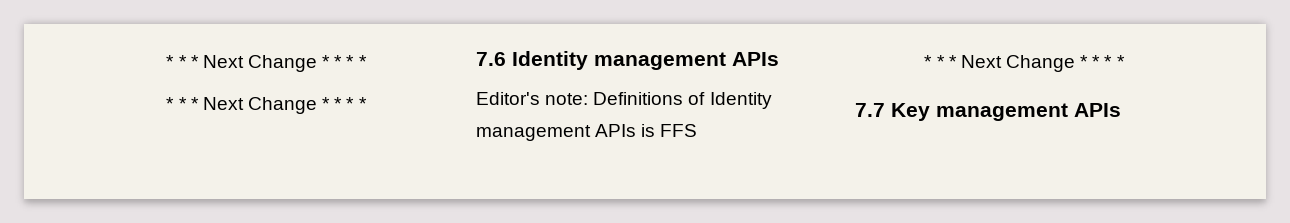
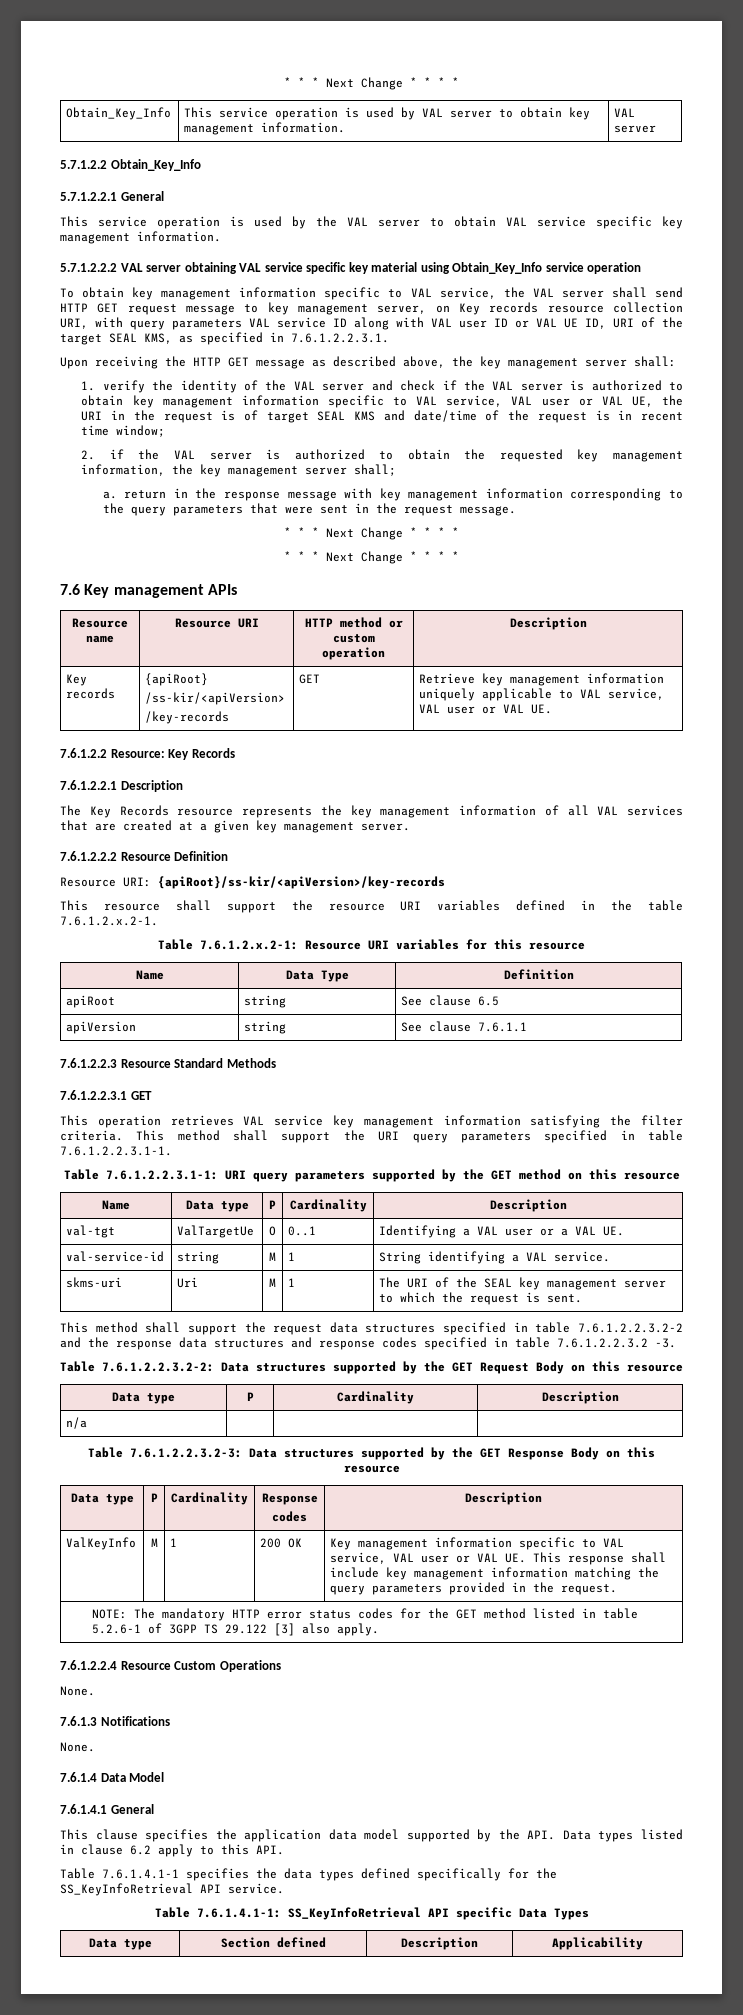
[166,55,367,72] * * * Next Change * * * * -> [284,77,459,90] [66,107,172,120] [184,107,591,120] [184,122,346,135] [614,108,636,117] [614,125,657,133] [60,159,201,171] [60,191,164,201] [60,216,683,229] [60,231,221,244] [60,262,642,274] [60,287,684,300] [60,302,683,315] [60,317,683,330] [60,332,389,345] [60,356,676,369] [81,380,683,393] [81,395,683,408] [81,410,683,423] [81,425,166,437] [81,449,683,462] [81,464,397,477] [102,488,683,501] [102,503,516,516] [284,527,459,540] * * * Next Change * * * * // Obtain_Key_Info | This service operation is used by VAL server to obtain key management information. | VAL server // 5.7.1.2.2 Obtain_Key_Info // 5.7.1.2.2.1 General // This service operation is used by the VAL server to obtain VAL service specific key management information. // 5.7.1.2.2.2 VAL server obtaining VAL service specific key material using Obtain_Key_Info service operation // To obtain key management information specific to VAL service, the VAL server shall send HTTP GET request message to key management server, on Key records resource collection URI, with query parameters VAL service ID along with VAL user ID or VAL UE ID, URI of the target SEAL KMS, as specified in 7.6.1.2.2.3.1. // Upon receiving the HTTP GET message as described above, the key management server shall: // 1. verify the identity of the VAL server and check if the VAL server is authorized to obtain key management information specific to VAL service, VAL user or VAL UE, the URI in the request is of target SEAL KMS and date/time of the request is in recent time window; // 2. if the VAL server is authorized to obtain the requested key management information, the key management server shall; // a. return in the response message with key management information corresponding to the query parameters that were sent in the request message. // * * * Next Change * * * *
[512,51,779,70] [476,92,772,109] [476,124,698,141] [924,55,1125,72] [855,103,1121,121] Identity management APIs // Editor's note: Definitions of Identity management APIs is FFS // * * * Next Change * * * * // 7.7 Key management APIs -> [84,584,237,598] [72,618,128,628] [86,635,114,643] [174,618,259,628] [304,617,403,628] [332,634,375,643] [322,647,385,660] [509,617,587,630] [66,674,88,686] [66,688,116,699] [145,673,209,686] [145,692,286,705] [145,711,230,724] [299,674,321,684] [419,673,665,686] [419,688,665,701] [419,704,553,714] [60,748,235,760] [60,780,183,792] [60,805,683,818] [60,820,410,833] [60,851,229,861] [60,876,445,889] [60,900,683,913] [60,916,158,926] [158,939,585,950] [135,970,164,980] [285,970,349,982] [503,969,574,980] [66,995,116,1008] [244,995,287,1008] [401,995,500,1006] [66,1021,137,1034] [244,1021,287,1034] [401,1021,528,1032] [60,1058,276,1068] [60,1090,152,1100] [60,1115,683,1128] [60,1130,684,1143] [60,1146,172,1156] [63,1169,680,1182] [102,1200,130,1210] [185,1200,249,1212] [269,1200,276,1209] [289,1199,367,1212] [489,1199,567,1212] [66,1225,116,1238] [177,1225,255,1238] [269,1226,276,1236] [288,1226,317,1236] [379,1225,625,1238] [66,1251,165,1262] [177,1251,220,1264] [269,1252,276,1261] [288,1252,296,1261] [379,1251,611,1264] [66,1277,123,1288] [177,1277,199,1288] [269,1278,276,1287] [288,1278,296,1287] [379,1277,667,1290] [379,1292,583,1305] [60,1322,683,1335] [60,1337,676,1350] [60,1361,683,1374] [112,1392,175,1404] [246,1392,254,1401] [337,1391,414,1404] [541,1391,619,1404] [66,1417,88,1429] [88,1447,655,1460] [343,1465,400,1473] [70,1493,134,1505] [150,1493,158,1502] [171,1492,248,1505] [261,1493,318,1505] [272,1511,307,1522] [465,1492,542,1505] [66,1537,137,1550] [150,1538,158,1547] [170,1538,178,1547] [260,1538,303,1548] [330,1537,625,1550] [330,1552,667,1565] [330,1567,660,1580] [330,1582,618,1595] [91,1608,638,1621] [91,1623,379,1636] [60,1660,281,1672] [60,1686,95,1696] [60,1716,170,1726] [60,1742,95,1752] [60,1772,165,1782] [60,1804,154,1814] [60,1829,684,1842] [60,1844,284,1857] [60,1868,557,1881] [60,1883,284,1896] [154,1907,589,1920] [88,1938,152,1950] [220,1937,326,1948] [401,1937,478,1950] [552,1937,643,1950] Key management APIs // Resource name | Resource URI | HTTP method or custom operation | Description // Key records | {apiRoot} // /ss-kir/<apiVersion> // /key-records | GET | Retrieve key management information uniquely applicable to VAL service, VAL user or VAL UE. // 7.6.1.2.2 Resource: Key Records // 7.6.1.2.2.1 Description // The Key Records resource represents the key management information of all VAL services that are created at a given key management server. // 7.6.1.2.2.2 Resource Definition // Resource URI: {apiRoot}/ss-kir/<apiVersion>/key-records // This resource shall support the resource URI variables defined in the table 7.6.1.2.x.2-1. // Table 7.6.1.2.x.2-1: Resource URI variables for this resource // Name | Data Type | Definition // apiRoot | string | See clause 6.5 // apiVersion | string | See clause 7.6.1.1 // 7.6.1.2.2.3 Resource Standard Methods // 7.6.1.2.2.3.1 GET // This operation retrieves VAL service key management information satisfying the filter criteria. This method shall support the URI query parameters specified in table 7.6.1.2.2.3.1-1. // Table 7.6.1.2.2.3.1-1: URI query parameters supported by the GET method on this resource // Name | Data type | P | Cardinality | Description // val-tgt | ValTargetUe | O | 0..1 | Identifying a VAL user or a VAL UE. // val-service-id | string | M | 1 | String identifying a VAL service. // skms-uri | Uri | M | 1 | The URI of the SEAL key management server to which the request is sent. // This method shall support the request data structures specified in table 7.6.1.2.2.3.2-2 and the response data structures and response codes specified in table 7.6.1.2.2.3.2 -3. // Table 7.6.1.2.2.3.2-2: Data structures supported by the GET Request Body on this resource // Data type | P | Cardinality | Description // n/a | | | // Table 7.6.1.2.2.3.2-3: Data structures supported by the GET Response Body on this resource // Data type | P | Cardinality | Response // codes | Description // ValKeyInfo | M | 1 | 200 OK | Key management information specific to VAL service, VAL user or VAL UE. This response shall include key management information matching the query parameters provided in the request. // NOTE: The mandatory HTTP error status codes for the GET method listed in table 5.2.6-1 of 3GPP TS 29.122 [3] also apply. // 7.6.1.2.2.4 Resource Custom Operations // None. // 7.6.1.3 Notifications // None. // 7.6.1.4 Data Model // 7.6.1.4.1 General // This clause specifies the application data model supported by the API. Data types listed in clause 6.2 apply to this API. // Table 7.6.1.4.1-1 specifies the data types defined specifically for the SS_KeyInfoRetrieval API service. // Table 7.6.1.4.1-1: SS_KeyInfoRetrieval API specific Data Types // Data type | Section defined | Description | Applicability

